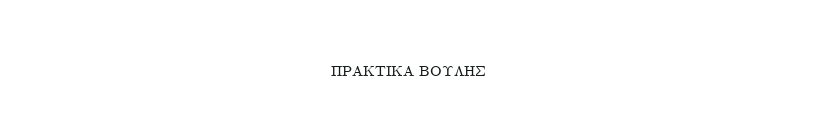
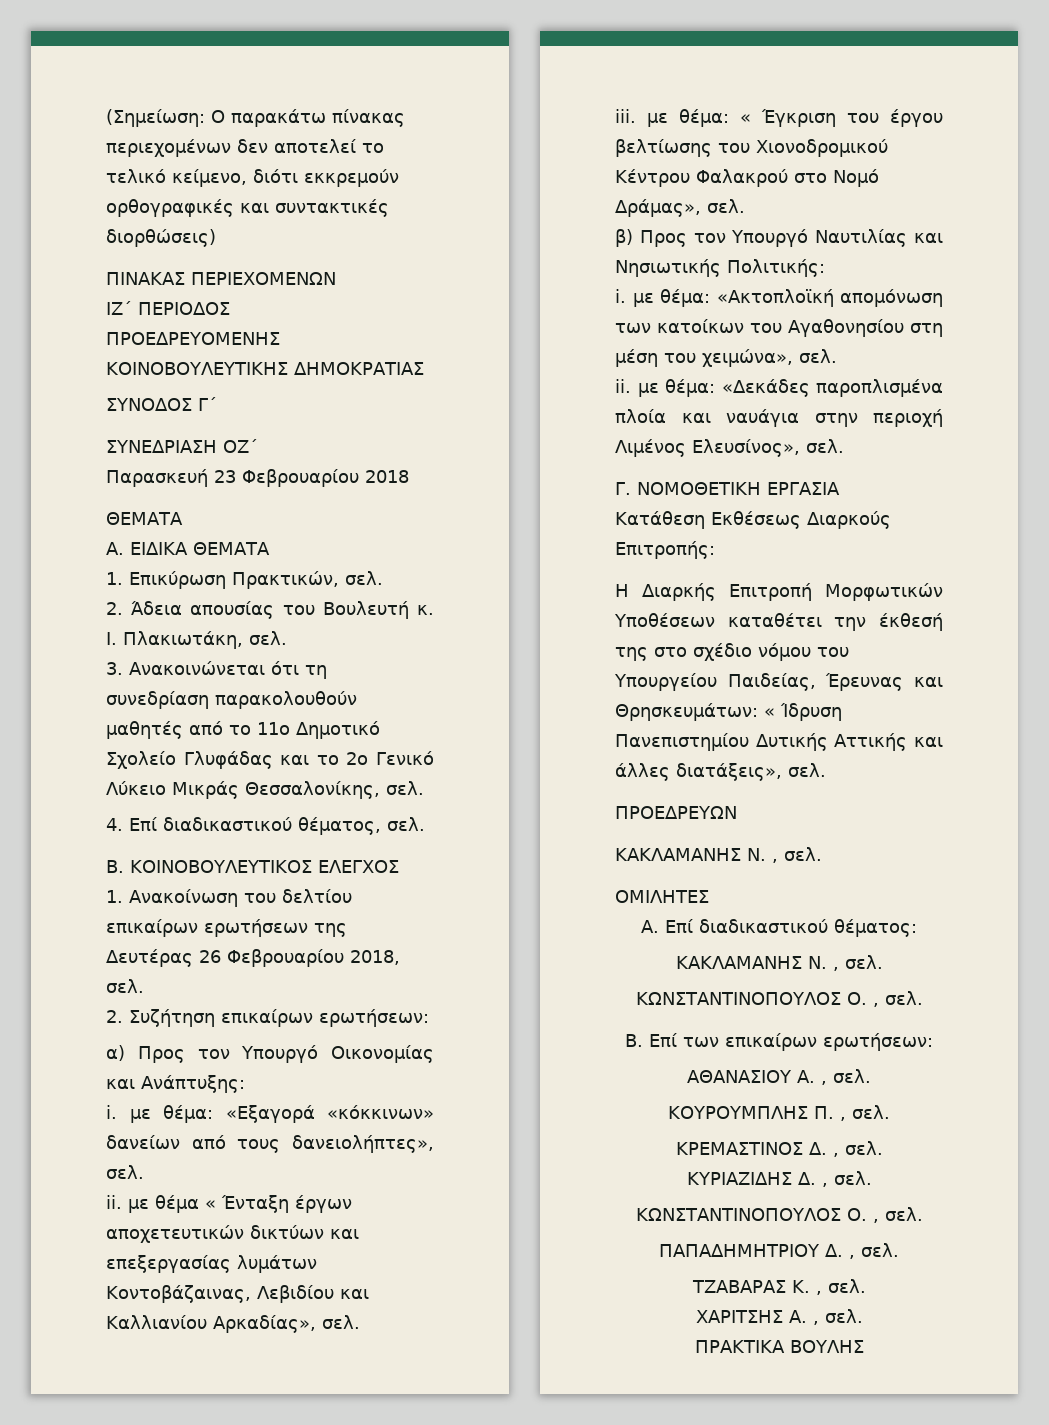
(331, 71) none -> [106,109,405,127] [106,139,384,157] [106,169,399,187] [106,199,389,217] [106,229,216,247] [106,272,336,285] [106,301,230,315] [106,332,280,345] [106,362,424,375] [106,397,217,411] [106,439,258,453] [106,469,409,487] [106,512,183,525] [106,542,270,555] [106,571,383,589] [106,601,434,619] [106,631,287,649] [106,661,327,679] [106,691,357,709] [106,721,380,739] [106,751,434,769] [106,781,424,799] [106,817,425,835] [106,860,399,873] [106,889,352,907] [106,919,347,937] [106,949,400,967] [106,979,144,993] [106,1009,429,1027] [106,1045,434,1063] [106,1075,245,1093] [106,1105,434,1123] [106,1135,434,1153] [106,1165,144,1179] [106,1195,352,1213] [106,1225,359,1243] [106,1255,317,1273] [106,1285,369,1303] [106,1315,360,1333] [615,109,943,127] [615,139,888,157] [615,169,879,187] [615,199,745,217] [615,229,943,247] [615,259,825,277] [615,289,943,307] [615,319,943,337] [615,349,837,367] [615,379,943,397] [615,409,943,427] [615,439,844,457] [615,482,840,495] [615,511,891,529] [615,541,715,559] [615,583,943,601] [614,613,943,631] [615,643,849,661] [614,673,943,691] [615,703,842,721] [615,733,943,751] [615,763,826,781] [615,806,737,819] [615,847,822,863] [615,890,709,903] [641,919,917,937] [675,955,883,971] [635,991,923,1007] [625,1033,933,1051] [687,1069,871,1085] [668,1105,890,1121] [675,1141,883,1157] [686,1171,872,1187] [635,1207,923,1223] [659,1243,899,1259] [691,1279,866,1295] [695,1309,863,1325] (Σημείωση: Ο παρακάτω πίνακας περιεχομένων δεν αποτελεί το τελικό κείμενο, διότι εκκρεμούν ορθογραφικές και συντακτικές διορθώσεις) // ΠΙΝΑΚΑΣ ΠΕΡΙΕΧΟΜΕΝΩΝ // ΙΖ΄ ΠΕΡΙΟΔΟΣ // ΠΡΟΕΔΡΕΥΟΜΕΝΗΣ ΚΟΙΝΟΒΟΥΛΕΥΤΙΚΗΣ ΔΗΜΟΚΡΑΤΙΑΣ // ΣΥΝΟΔΟΣ Γ΄ // ΣΥΝΕΔΡΙΑΣΗ ΟΖ΄ // Παρασκευή 23 Φεβρουαρίου 2018 // ΘΕΜΑΤΑ // Α. ΕΙΔΙΚΑ ΘΕΜΑΤΑ // 1. Επικύρωση Πρακτικών, σελ. // 2. Άδεια απουσίας του Βουλευτή κ. Ι. Πλακιωτάκη, σελ. // 3. Ανακοινώνεται ότι τη συνεδρίαση παρακολουθούν μαθητές από το 11ο Δημοτικό Σχολείο Γλυφάδας και το 2ο Γενικό Λύκειο Μικράς Θεσσαλονίκης, σελ. // 4. Επί διαδικαστικού θέματος, σελ. // Β. ΚΟΙΝΟΒΟΥΛΕΥΤΙΚΟΣ ΕΛΕΓΧΟΣ // 1. Ανακοίνωση του δελτίου επικαίρων ερωτήσεων της Δευτέρας 26 Φεβρουαρίου 2018, σελ. // 2. Συζήτηση επικαίρων ερωτήσεων: // α) Προς τον Υπουργό Οικονομίας και Ανάπτυξης: // i. με θέμα: «Εξαγορά «κόκκινων» δανείων από τους δανειολήπτες», σελ. // ii. με θέμα « Ένταξη έργων αποχετευτικών δικτύων και επεξεργασίας λυμάτων Κοντοβάζαινας, Λεβιδίου και Καλλιανίου Αρκαδίας», σελ. // iii. με θέμα: « Έγκριση του έργου βελτίωσης του Χιονοδρομικού Κέντρου Φαλακρού στο Νομό Δράμας», σελ. // β) Προς τον Υπουργό Ναυτιλίας και Νησιωτικής Πολιτικής: // i. με θέμα: «Ακτοπλοϊκή απομόνωση των κατοίκων του Αγαθονησίου στη μέση του χειμώνα», σελ. // ii. με θέμα: «Δεκάδες παροπλισμένα πλοία και ναυάγια στην περιοχή Λιμένος Ελευσίνος», σελ. // Γ. ΝΟΜΟΘΕΤΙΚΗ ΕΡΓΑΣΙΑ // Κατάθεση Εκθέσεως Διαρκούς Επιτροπής: // Η Διαρκής Επιτροπή Μορφωτικών Υποθέσεων καταθέτει την έκθεσή της στο σχέδιο νόμου του Υπουργείου Παιδείας, Έρευνας και Θρησκευμάτων: « Ίδρυση Πανεπιστημίου Δυτικής Αττικής και άλλες διατάξεις», σελ. // ΠΡΟΕΔΡΕΥΩΝ // ΚΑΚΛΑΜΑΝΗΣ Ν. , σελ. // ΟΜΙΛΗΤΕΣ // Α. Επί διαδικαστικού θέματος: // ΚΑΚΛΑΜΑΝΗΣ Ν. , σελ. // ΚΩΝΣΤΑΝΤΙΝΟΠΟΥΛΟΣ Ο. , σελ. // Β. Επί των επικαίρων ερωτήσεων: // ΑΘΑΝΑΣΙΟΥ Α. , σελ. // ΚΟΥΡΟΥΜΠΛΗΣ Π. , σελ. // ΚΡΕΜΑΣΤΙΝΟΣ Δ. , σελ. // ΚΥΡΙΑΖΙΔΗΣ Δ. , σελ. // ΚΩΝΣΤΑΝΤΙΝΟΠΟΥΛΟΣ Ο. , σελ. // ΠΑΠΑΔΗΜΗΤΡΙΟΥ Δ. , σελ. // ΤΖΑΒΑΡΑΣ Κ. , σελ. // ΧΑΡΙΤΣΗΣ Α. , σελ. //

